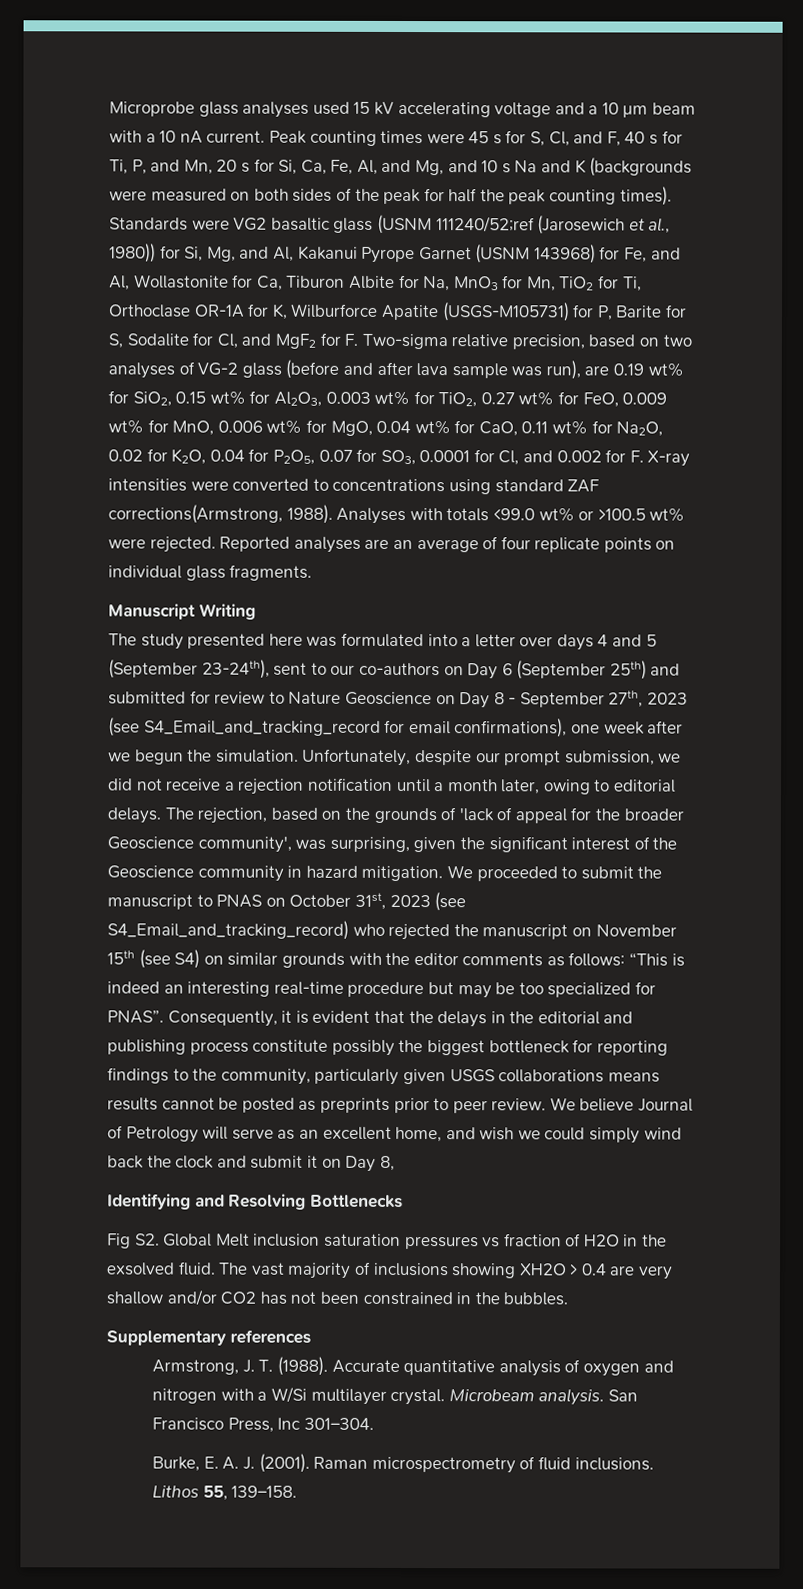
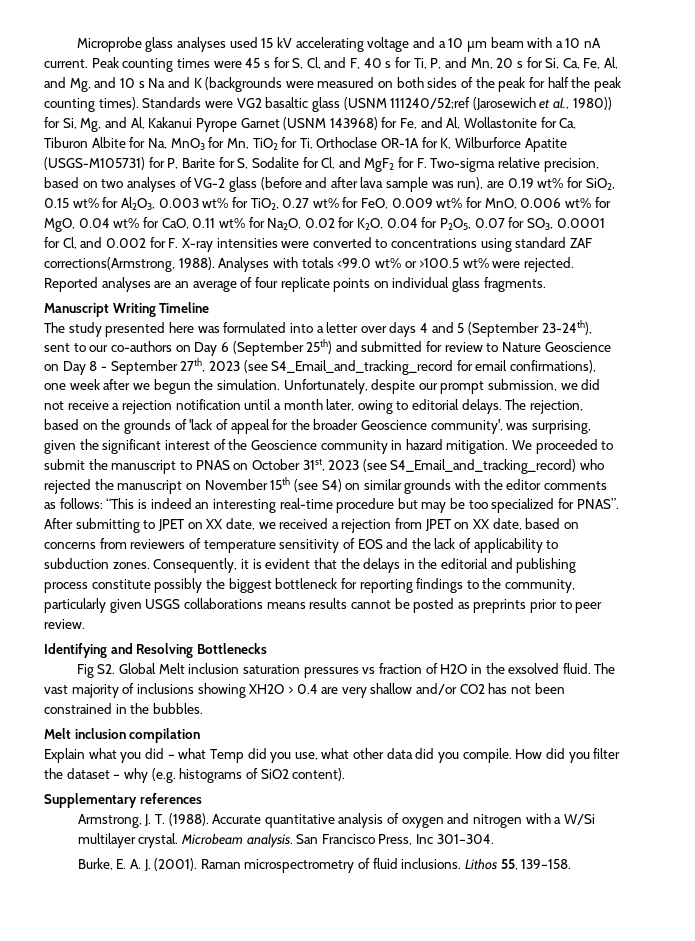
(256, 611) none -> [159,302,210,313] Timeline
(164, 1017) none -> [44,518,579,533] [44,538,559,553] [44,558,150,569] After submitting to JPET on XX date, we received a rejection from JPET on XX date, based on concerns from reviewers of temperature sensitivity of EOS and the lack of applicability to subduction zones.
[549,1097,694,1112] [107,1125,682,1144] [107,1155,395,1172] We believe Journal of Petrology will serve as an excellent home, and wish we could simply wind back the clock and submit it on Day 8, -> (85, 624) none
(569, 1299) none -> [44,728,201,743] [44,748,621,763] [44,768,346,783] // Melt inclusion compilation // Explain what you did – what Temp did you use, what other data did you compile. How did you filter the dataset – why (e.g. histograms of SiO2 content).

